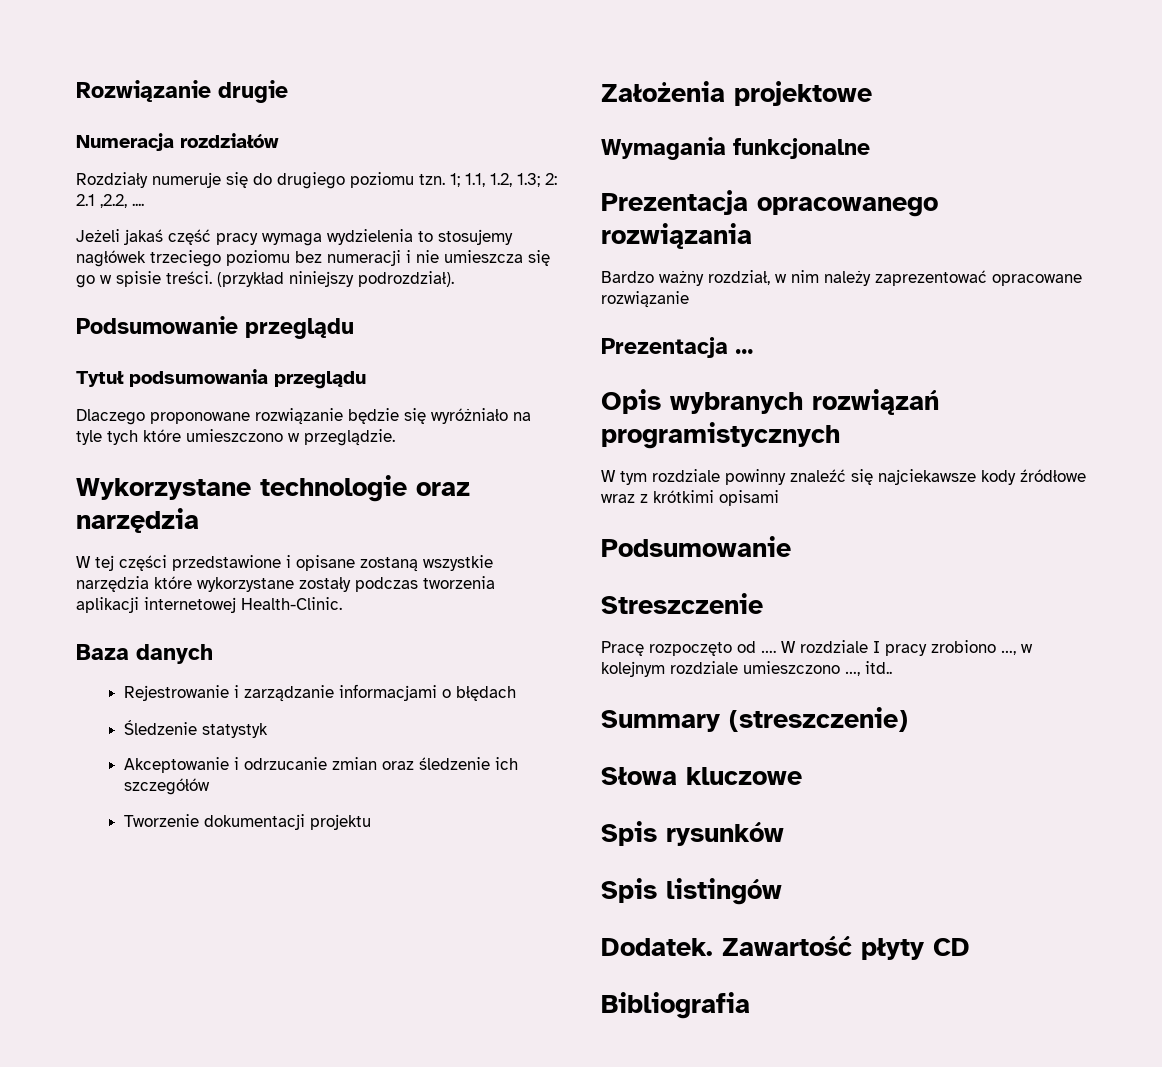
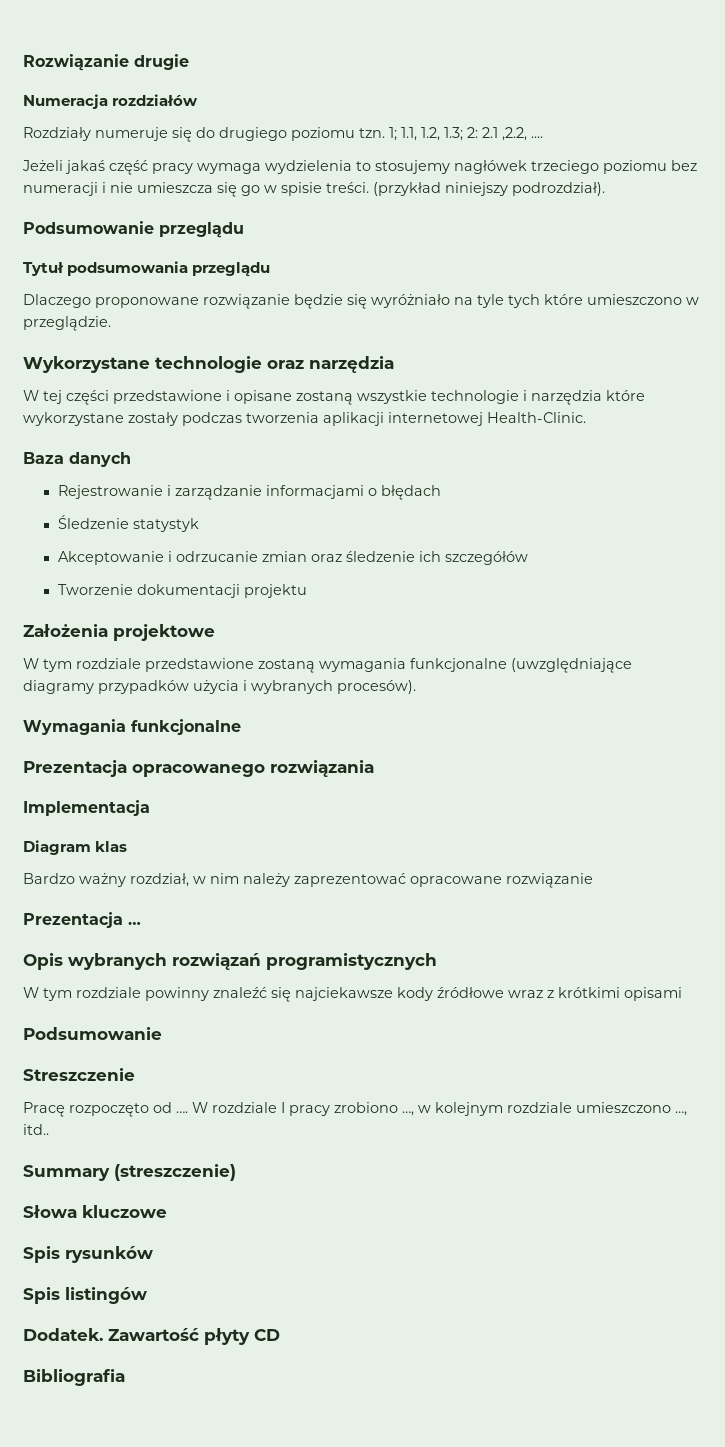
(493, 563) none -> [431,390,527,404] technologie i
(872, 93) none -> [23,658,632,673] [23,680,416,694] // W tym rozdziale przedstawione zostaną wymagania funkcjonalne (uwzględniające diagramy przypadków użycia i wybranych procesów).
(752, 236) none -> [23,800,150,816] [23,840,128,855] // Implementacja // Diagram klas

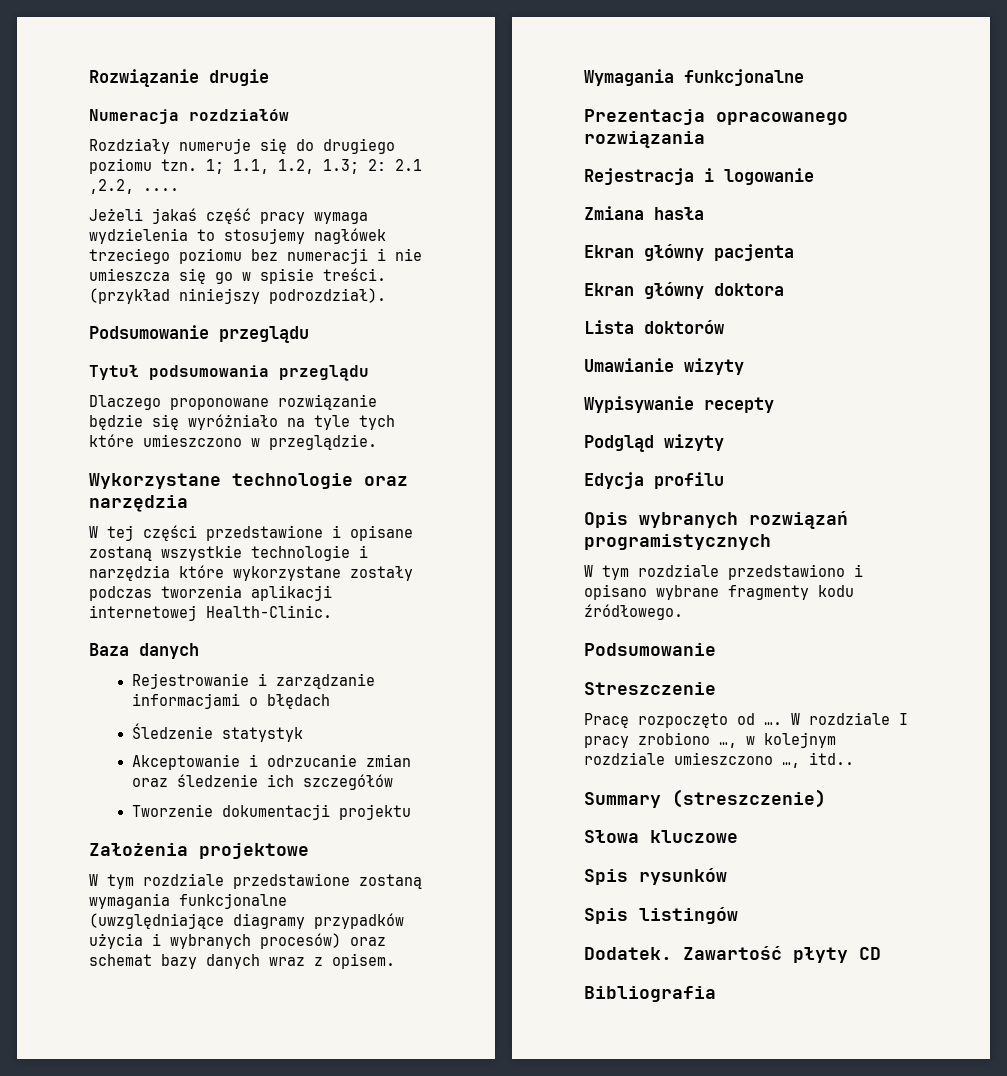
[337,680,416,694] procesów). -> [260,933,386,949] [89,953,395,969] procesów) oraz schemat bazy danych wraz z opisem.
[23,800,150,816] [23,840,128,855] [23,873,593,888] [23,912,141,928] Implementacja // Diagram klas // Bardzo ważny rozdział, w nim należy zaprezentować opracowane rozwiązanie // Prezentacja … -> [584,168,814,185] [584,206,704,220] [584,244,794,261] [584,282,784,299] [584,320,724,334] [584,358,744,375] [584,396,774,413] [584,434,724,452] [584,472,724,489] Rejestracja i logowanie // Zmiana hasła // Ekran główny pacjenta // Ekran główny doktora // Lista doktorów // Umawianie wizyty // Wypisywanie recepty // Podgląd wizyty // Edycja profilu
[145,987,682,1002] powinny znaleźć się najciekawsze kody źródłowe wraz z krótkimi opisami -> [728,564,863,580] [584,584,854,600] [584,604,683,620] przedstawiono i opisano wybrane fragmenty kodu źródłowego.

